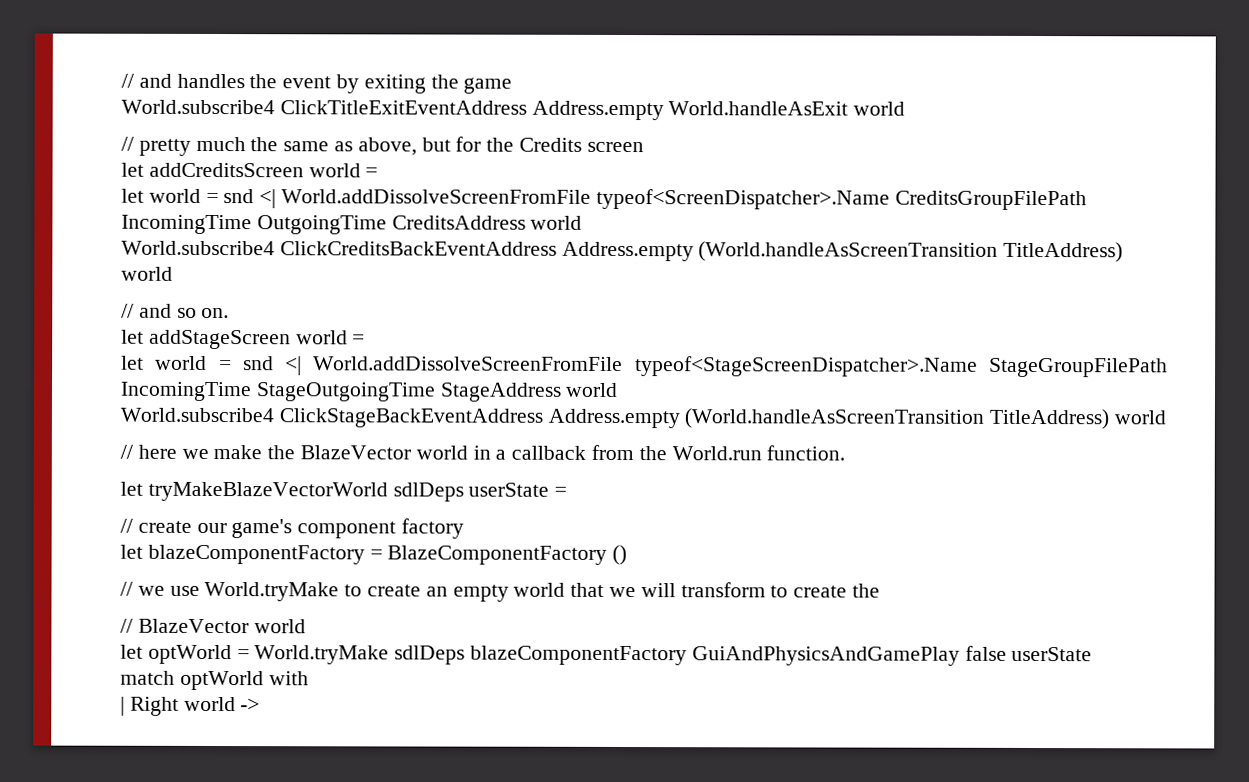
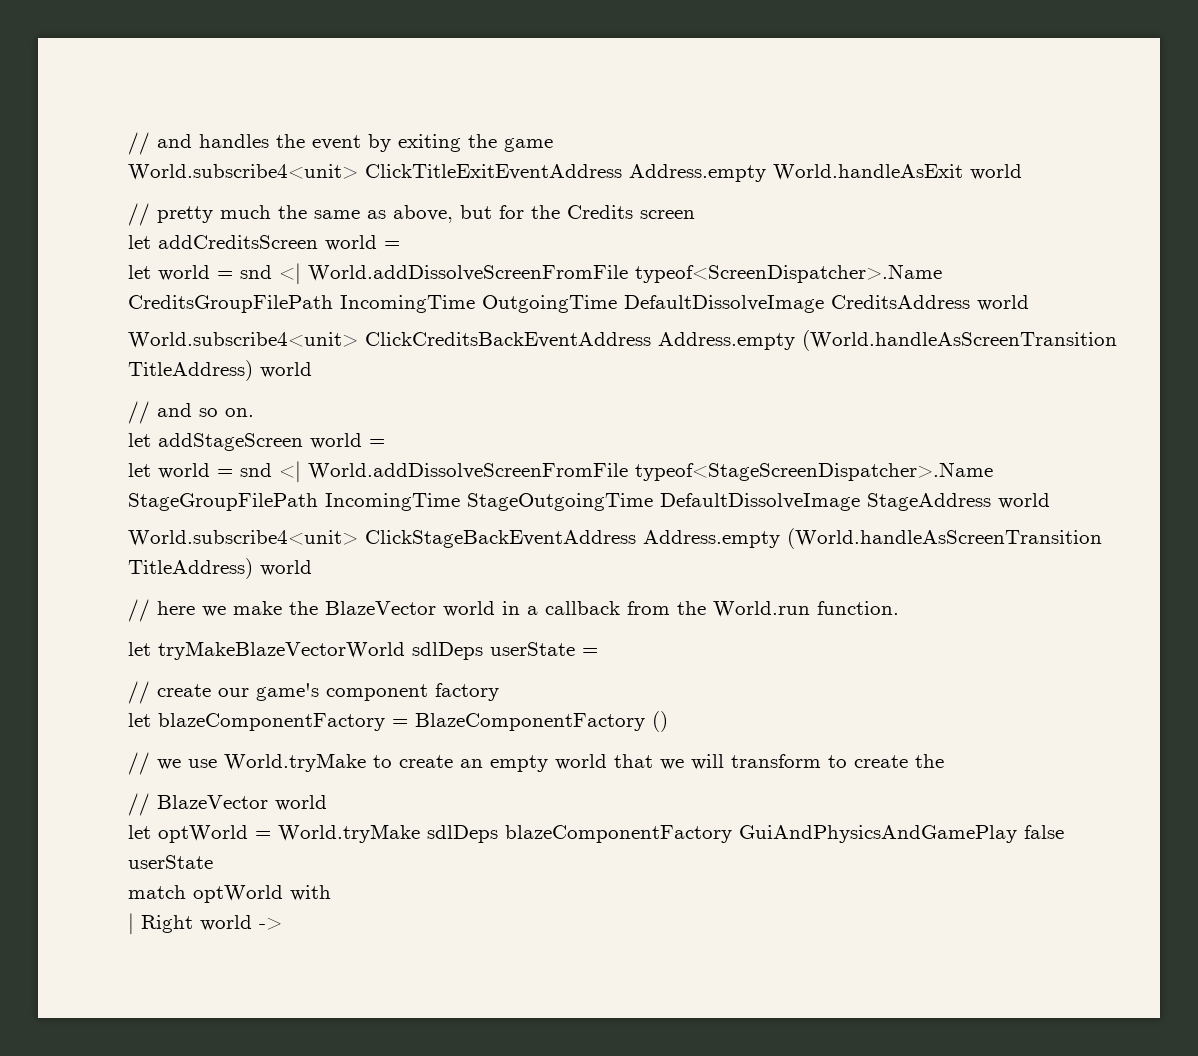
[121,99,275,115] World.subscribe4 -> [128,164,358,180] World.subscribe4<unit>
(387, 225) none -> [624,295,824,313] DefaultDissolveImage
[121,240,275,256] World.subscribe4 -> [128,332,358,348] World.subscribe4<unit>
(436, 392) none -> [660,493,860,511] DefaultDissolveImage
[120,407,274,423] World.subscribe4 -> [128,530,358,546] World.subscribe4<unit>

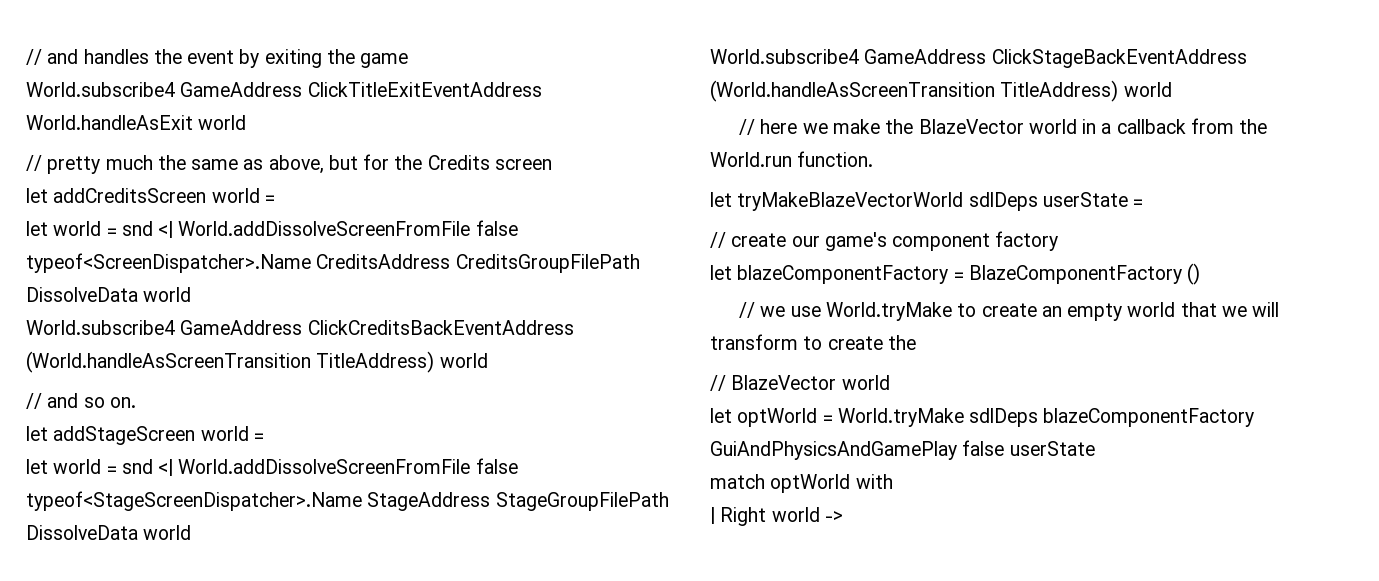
[128,164,766,182] World.subscribe4<unit> ClickTitleExitEventAddress Address.empty -> [26,82,542,97] World.subscribe4 GameAddress ClickTitleExitEventAddress
[635,264,942,283] [128,295,1029,313] [128,332,795,350] typeof<ScreenDispatcher>.Name CreditsGroupFilePath IncomingTime OutgoingTime DefaultDissolveImage CreditsAddress world // World.subscribe4<unit> ClickCreditsBackEventAddress Address.empty -> [475,220,518,236] [26,253,640,273] [26,287,192,302] [26,320,574,335] false typeof<ScreenDispatcher>.Name CreditsAddress CreditsGroupFilePath DissolveData world // World.subscribe4 GameAddress ClickCreditsBackEventAddress
[635,462,993,481] [128,493,1050,511] [128,530,780,548] typeof<StageScreenDispatcher>.Name StageGroupFilePath IncomingTime StageOutgoingTime DefaultDissolveImage StageAddress world // World.subscribe4<unit> ClickStageBackEventAddress Address.empty -> [475,458,518,474] [26,491,669,511] [26,525,192,540] [710,49,1247,68] false typeof<StageScreenDispatcher>.Name StageAddress StageGroupFilePath DissolveData world // World.subscribe4 GameAddress ClickStageBackEventAddress

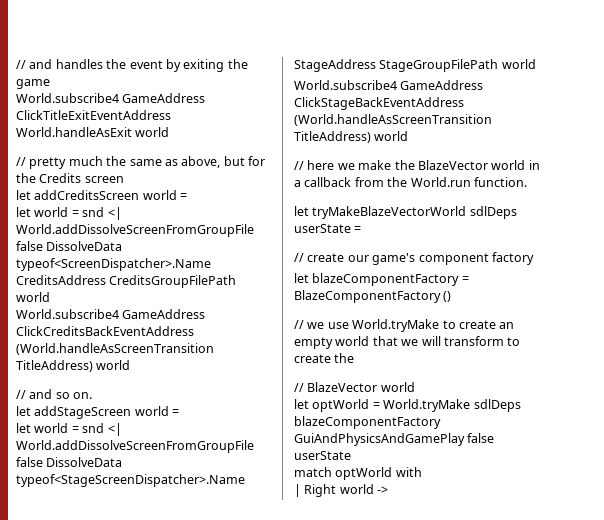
[178,220,518,236] World.addDissolveScreenFromFile false -> [16,224,254,237] [16,241,123,251] World.addDissolveScreenFromGroupFile false DissolveData
[26,287,138,302] DissolveData -> (237, 281) none
[178,458,518,474] World.addDissolveScreenFromFile false -> [16,440,254,453] [16,457,123,467] World.addDissolveScreenFromGroupFile false DissolveData
[26,525,138,540] DissolveData -> (499, 65) none

